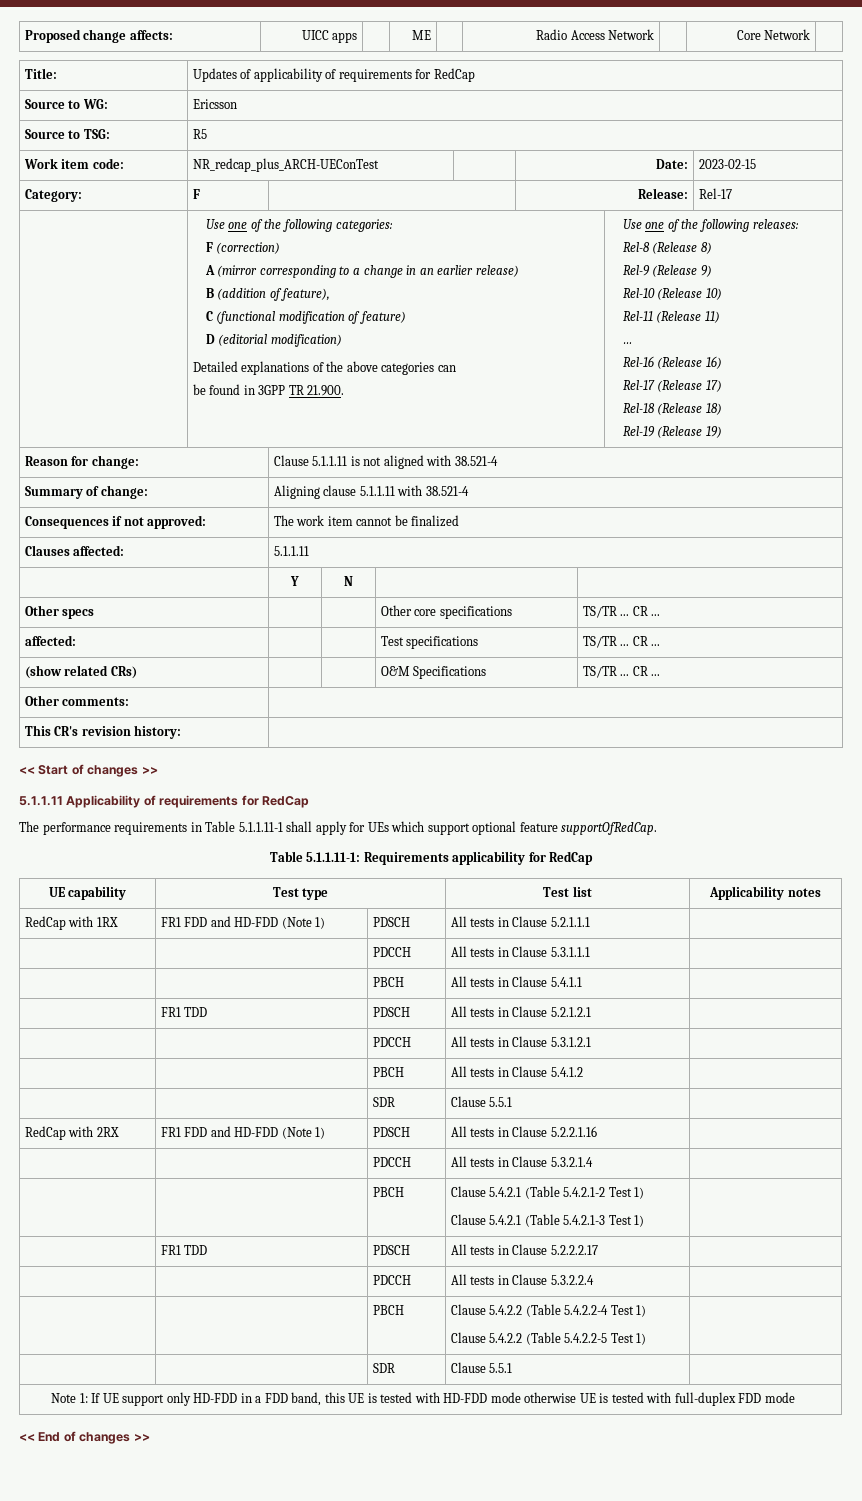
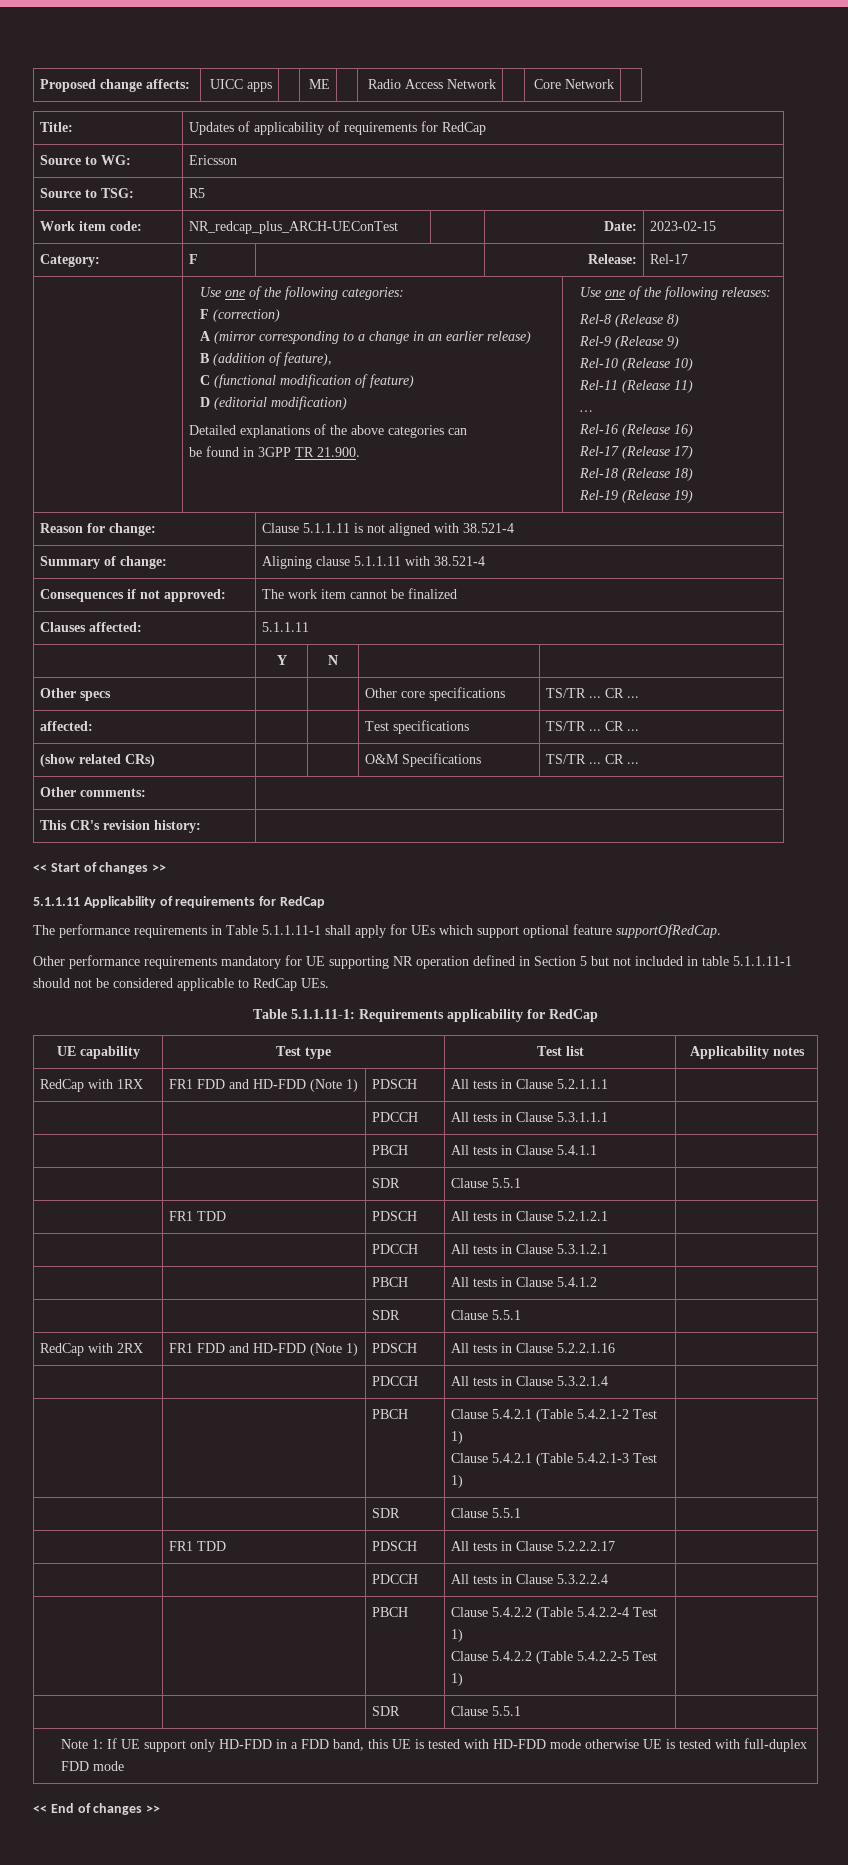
(658, 828) none -> [33,955,792,969] [33,978,329,991] // Other performance requirements mandatory for UE supporting NR operation defined in Section 5 but not included in table 5.1.1.11-1 should not be considered applicable to RedCap UEs.
(582, 982) none -> [372,1178,401,1188] [451,1178,522,1188] // | | SDR | Clause 5.5.1 |
(645, 1221) none -> [372,1508,401,1518] [451,1508,522,1518] // | | SDR | Clause 5.5.1 |

